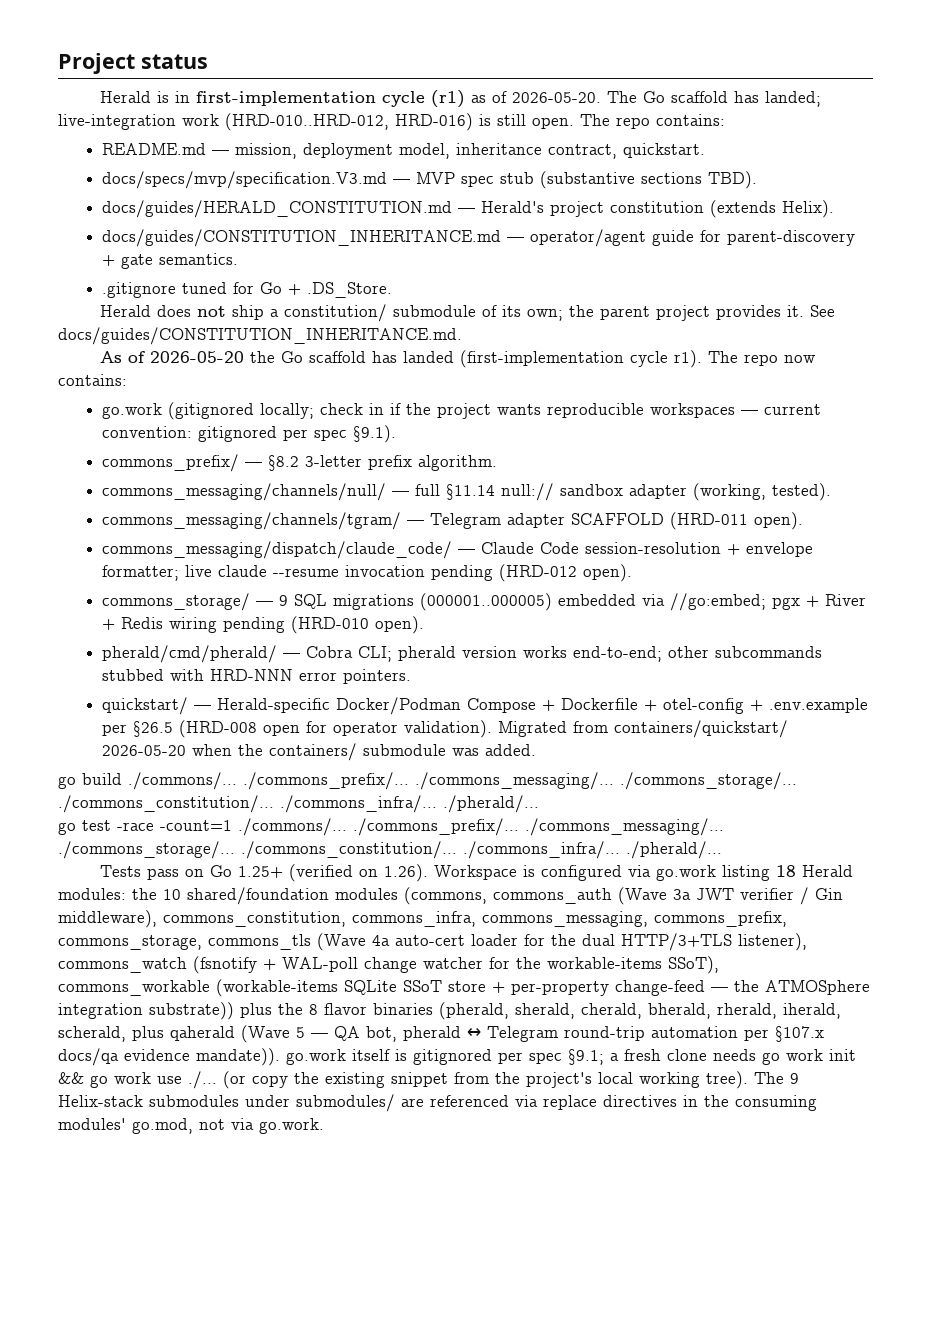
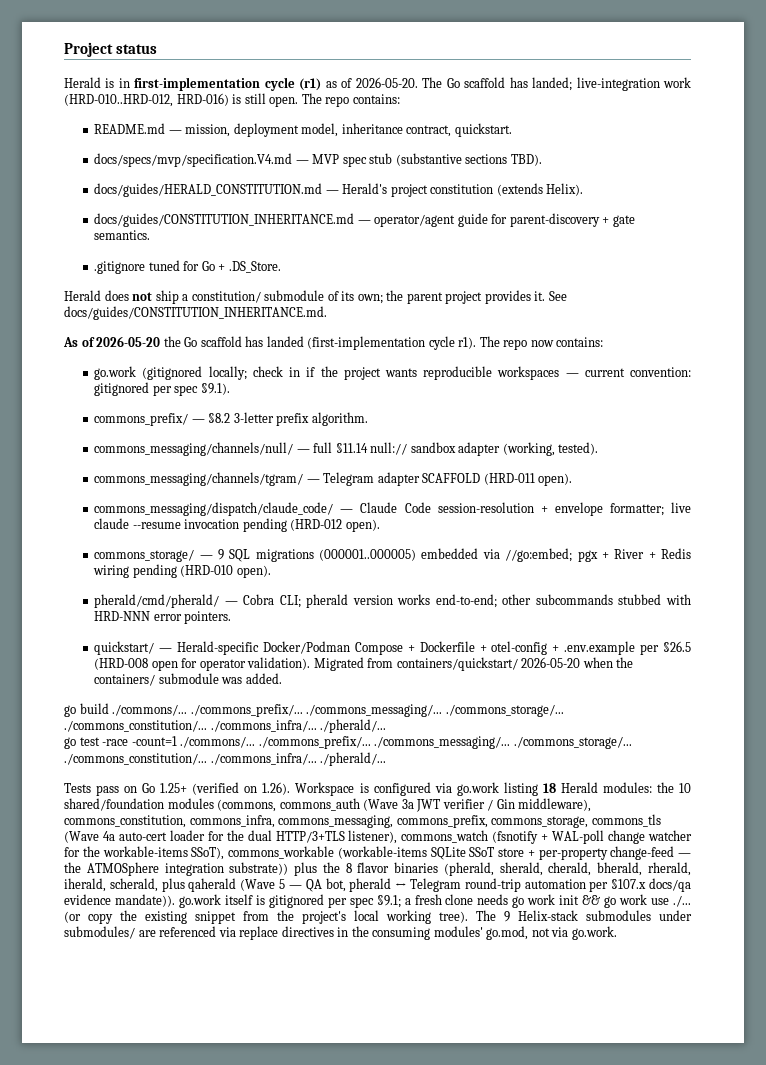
[101,171,387,189] docs/specs/mvp/specification.V3.md -> [94,153,293,167] docs/specs/mvp/specification.V4.md

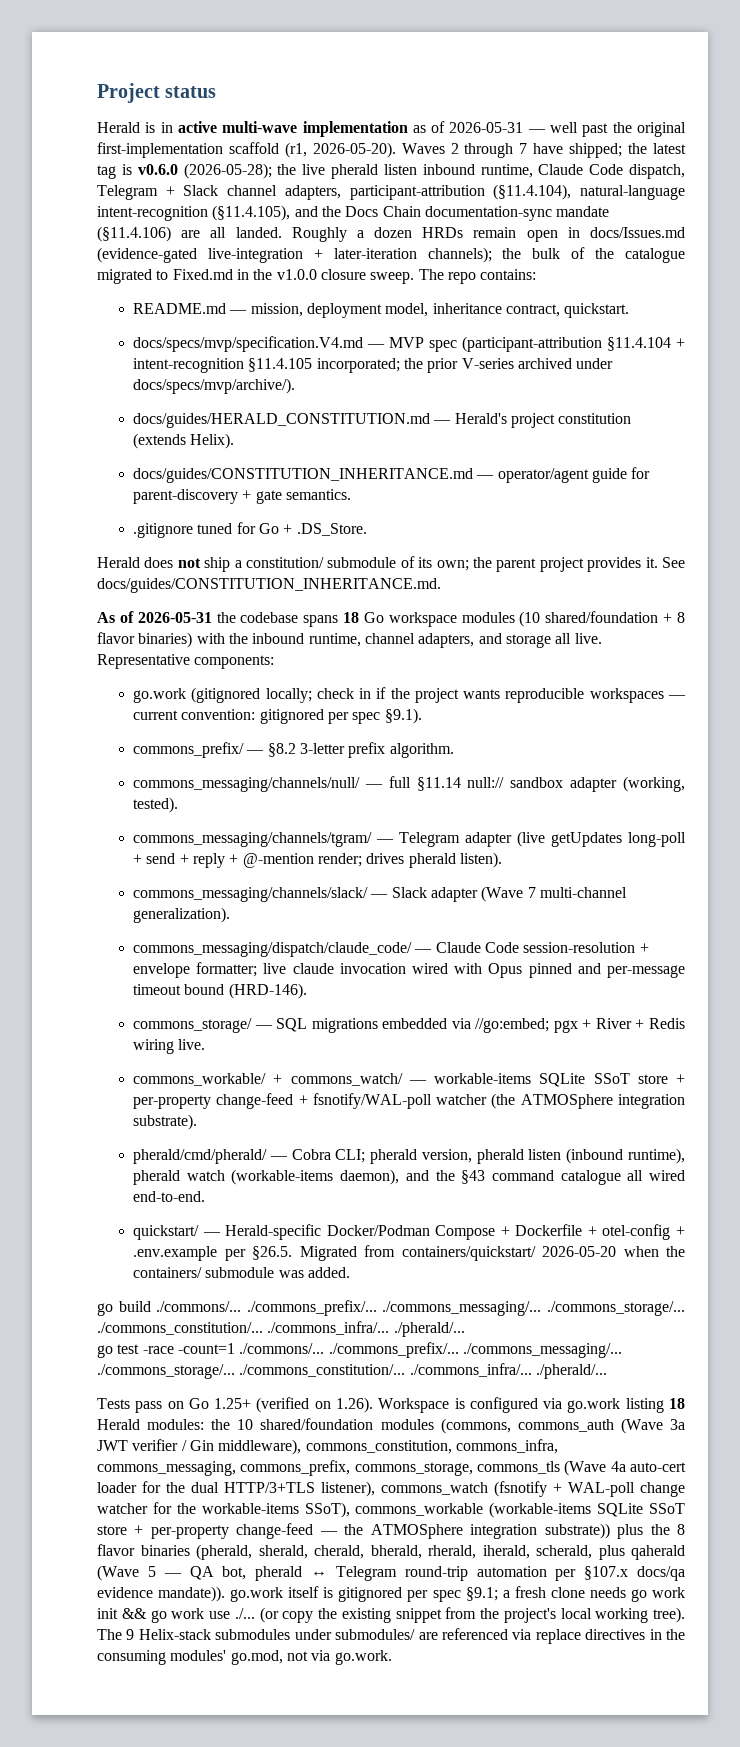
[134,77,692,91] [64,93,299,107] first-implementation cycle (r1) as of 2026-05-20. The Go scaffold has landed; live-integration work (HRD-010..HRD-012, HRD-016) is still open. -> [177,121,686,137] [97,142,687,158] [97,163,685,179] [97,184,685,200] [97,205,610,221] [97,226,685,242] [97,247,686,263] [97,269,415,284] active multi-wave implementation as of 2026-05-31 — well past the original first-implementation scaffold (r1, 2026-05-20). Waves 2 through 7 have shipped; the latest tag is v0.6.0 (2026-05-28); the live pherald listen inbound runtime, Claude Code dispatch, Telegram + Slack channel adapters, participant-attribution (§11.4.104), natural-language intent-recognition (§11.4.105), and the Docs Chain documentation-sync mandate (§11.4.106) are all landed. Roughly a dozen HRDs remain open in docs/Issues.md (evidence-gated live-integration + later-iteration channels); the bulk of the catalogue migrated to Fixed.md in the v1.0.0 closure sweep.
[369,153,542,166] stub (substantive sections TBD). -> [462,336,686,352] [133,358,614,373] [133,378,296,394] (participant-attribution §11.4.104 + intent-recognition §11.4.105 incorporated; the prior V-series archived under docs/specs/mvp/archive/).
[96,336,604,350] 2026-05-20 the Go scaffold has landed (first-implementation cycle r1). The repo now contains: -> [137,611,685,627] [97,632,602,648] [97,654,275,669] 2026-05-31 the codebase spans 18 Go workspace modules (10 shared/foundation + 8 flavor binaries) with the inbound runtime, channel adapters, and storage all live. Representative components:
[422,473,573,486] SCAFFOLD (HRD-011 open). -> [517,831,687,847] [133,852,502,868] [133,886,627,902] [133,907,231,923] (live getUpdates long-poll + send + reply + @-mention render; drives pherald listen). // commons_messaging/channels/slack/ — Slack adapter (Wave 7 multi-channel generalization).
[132,518,380,532] --resume invocation pending (HRD-012 open). -> [339,963,686,978] [133,983,307,999] invocation wired with Opus pinned and per-message timeout bound (HRD-146).
[218,549,225,560] 9 -> (273, 1027) none
[319,549,417,561] (000001..000005) -> (378, 1025) none
[132,564,271,578] pending (HRD-010 open). -> [178,1039,206,1050] [133,1073,685,1087] [133,1093,685,1109] [133,1114,198,1130] live. // commons_workable/ + commons_watch/ — workable-items SQLite SSoT store + per-property change-feed + fsnotify/WAL-poll watcher (the ATMOSphere integration substrate).
[352,594,692,608] [94,611,232,624] version works end-to-end; other subcommands stubbed with HRD-NNN error pointers. -> [421,1148,685,1164] [133,1169,686,1185] [133,1191,206,1202] version, pherald listen (inbound runtime), pherald watch (workable-items daemon), and the §43 command catalogue all wired end-to-end.
[663,641,691,652] [94,657,311,671] §26.5 (HRD-008 open for operator validation). -> [252,1246,293,1260] §26.5.

